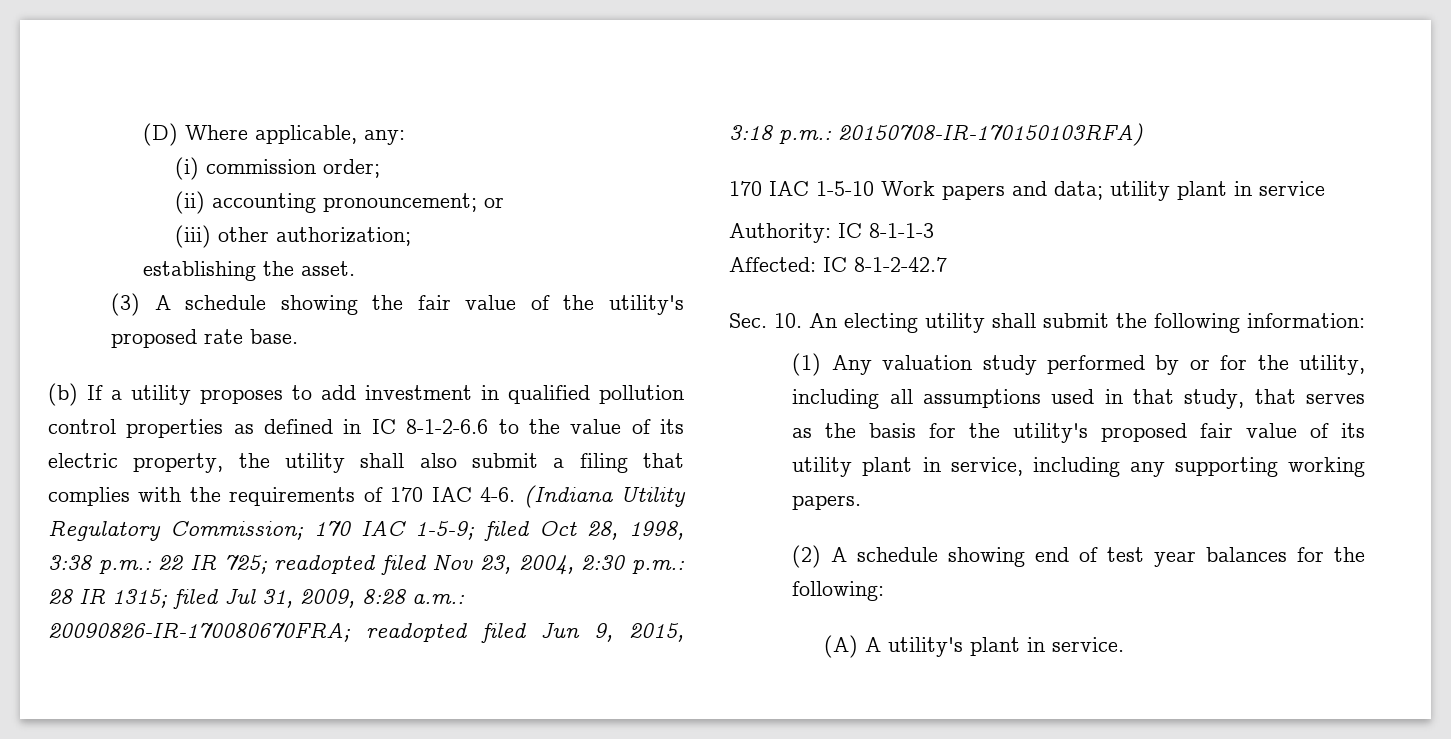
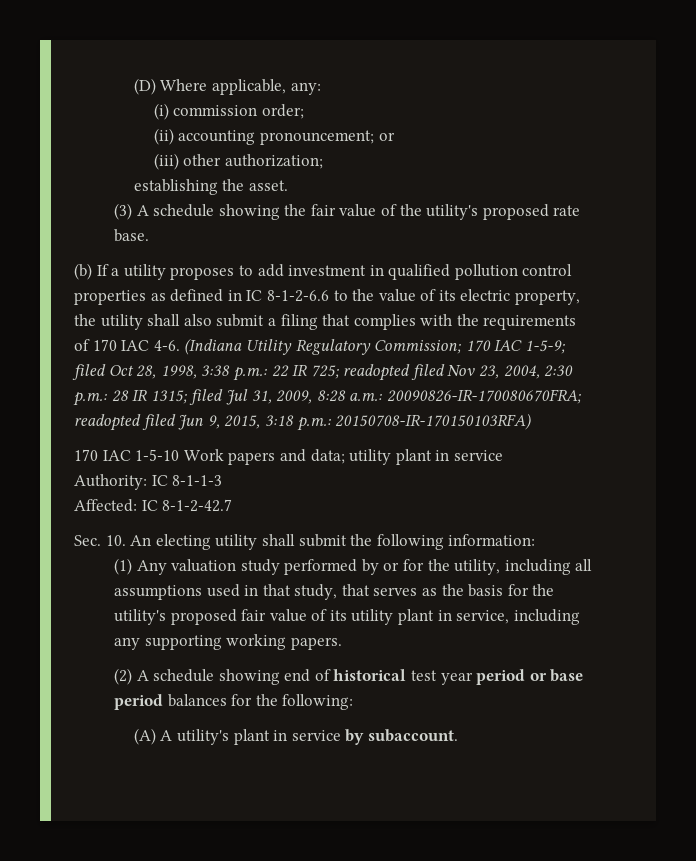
(1099, 554) none -> [333,669,407,681] historical
(1197, 559) none -> [476,669,584,685] [113,694,163,710] period or base period
[1052,637,1125,652] service. -> [291,729,459,745] service by subaccount.

